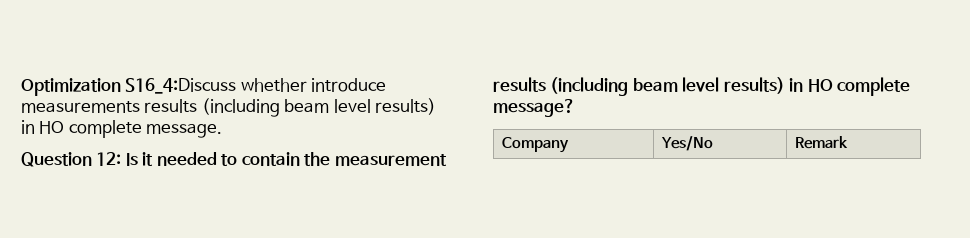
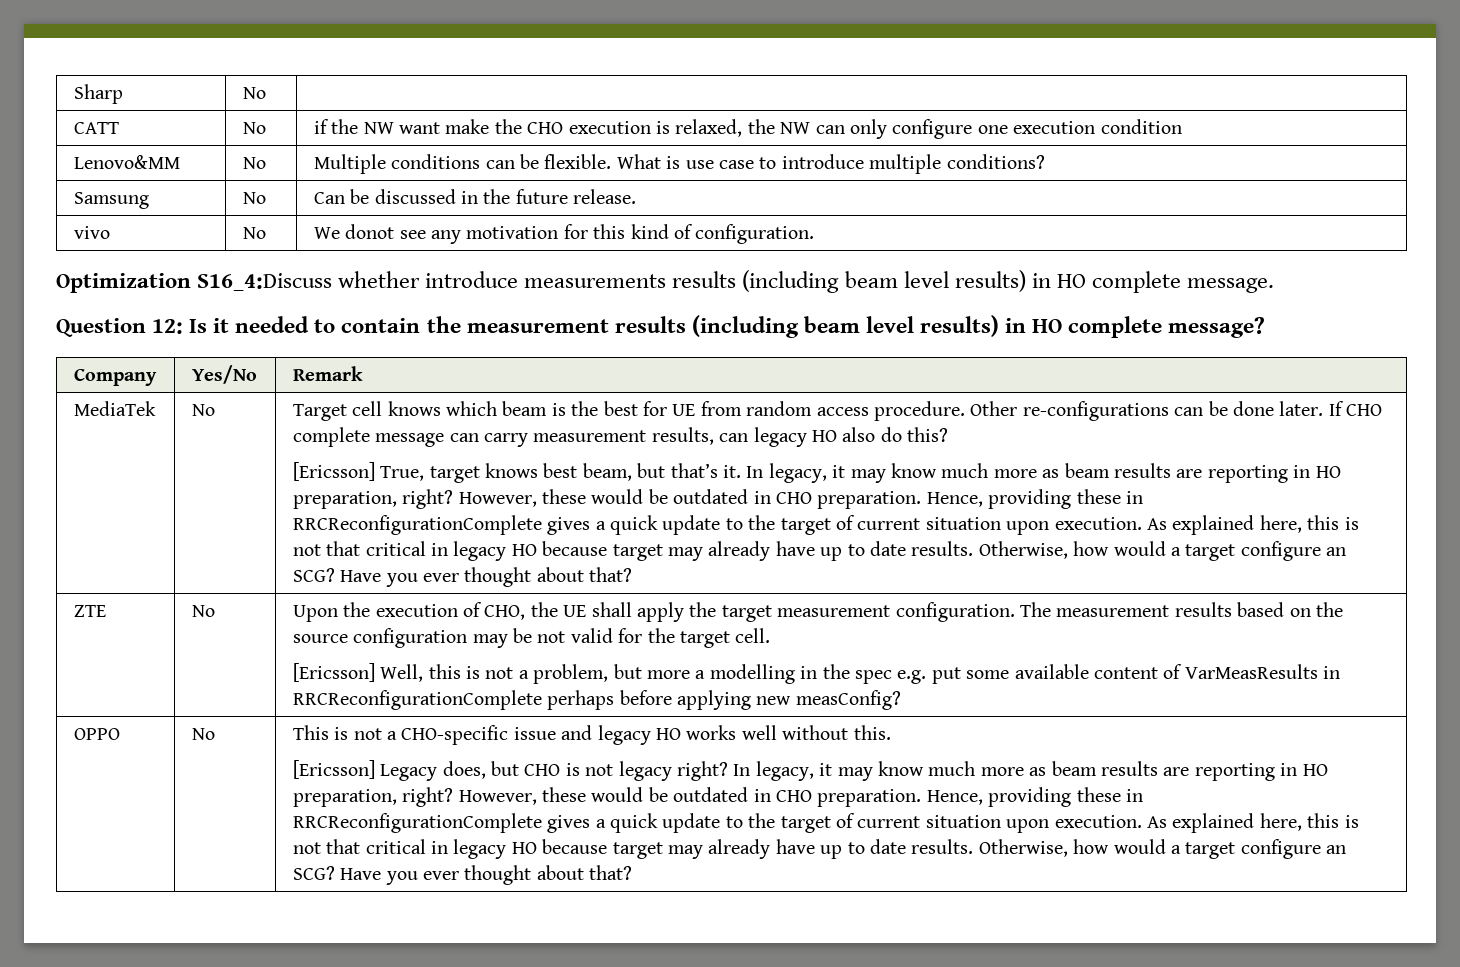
(21, 87) none -> [73,84,123,104] [242,87,266,99] [73,122,119,134] [242,122,266,134] [313,119,1182,139] [73,155,180,169] [242,157,266,169] [313,154,1045,174] [73,192,149,209] [242,192,266,204] [313,189,637,204] [73,226,110,239] [242,227,266,239] [313,224,815,244] Sharp | No | // CATT | No | if the NW want make the CHO execution is relaxed, the NW can only configure one execution condition // Lenovo&MM | No | Multiple conditions can be flexible. What is use case to introduce multiple conditions? // Samsung | No | Can be discussed in the future release. // vivo | No | We donot see any motivation for this kind of configuration. //
(849, 142) none -> [73,401,156,416] [191,404,215,416] [292,401,1383,421] [292,427,949,447] [292,462,1341,483] [292,489,1143,509] [292,515,1359,535] [292,541,1347,561] [292,567,633,587] [73,605,106,617] [191,605,215,617] [292,602,1343,622] [292,628,771,648] [292,663,1341,684] [292,690,901,710] [73,728,120,740] [191,728,215,740] [292,725,891,745] [292,760,1328,781] [292,787,1143,807] [292,813,1359,833] [292,839,1347,859] [292,865,633,885] // MediaTek | No | Target cell knows which beam is the best for UE from random access procedure. Other re-configurations can be done later. If CHO complete message can carry measurement results, can legacy HO also do this? // [Ericsson] True, target knows best beam, but that’s it. In legacy, it may know much more as beam results are reporting in HO preparation, right? However, these would be outdated in CHO preparation. Hence, providing these in RRCReconfigurationComplete gives a quick update to the target of current situation upon execution. As explained here, this is not that critical in legacy HO because target may already have up to date results. Otherwise, how would a target configure an SCG? Have you ever thought about that? // ZTE | No | Upon the execution of CHO, the UE shall apply the target measurement configuration. The measurement results based on the source configuration may be not valid for the target cell. // [Ericsson] Well, this is not a problem, but more a modelling in the spec e.g. put some available content of VarMeasResults in RRCReconfigurationComplete perhaps before applying new measConfig? // OPPO | No | This is not a CHO-specific issue and legacy HO works well without this. // [Ericsson] Legacy does, but CHO is not legacy right? In legacy, it may know much more as beam results are reporting in HO preparation, right? However, these would be outdated in CHO preparation. Hence, providing these in RRCReconfigurationComplete gives a quick update to the target of current situation upon execution. As explained here, this is not that critical in legacy HO because target may already have up to date results. Otherwise, how would a target configure an SCG? Have you ever thought about that?

